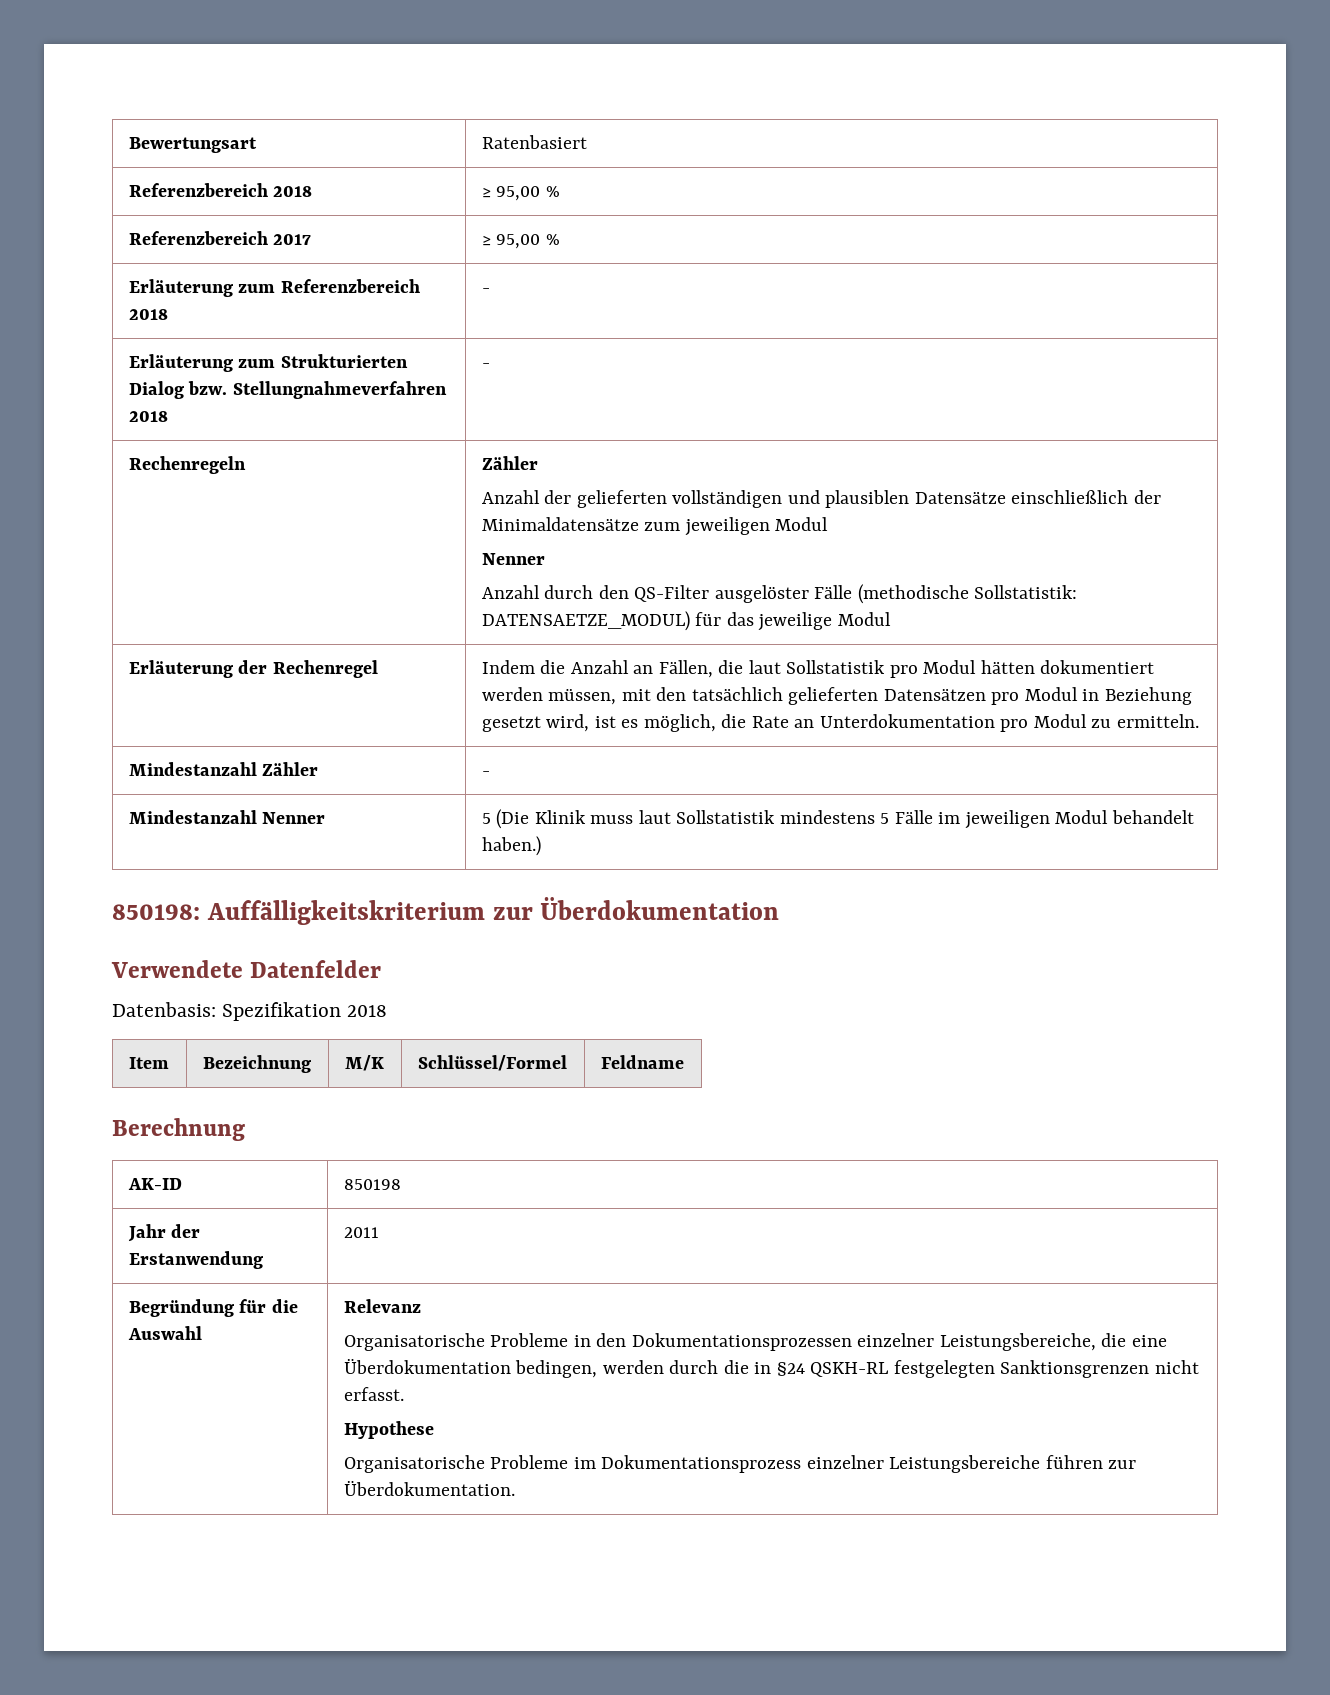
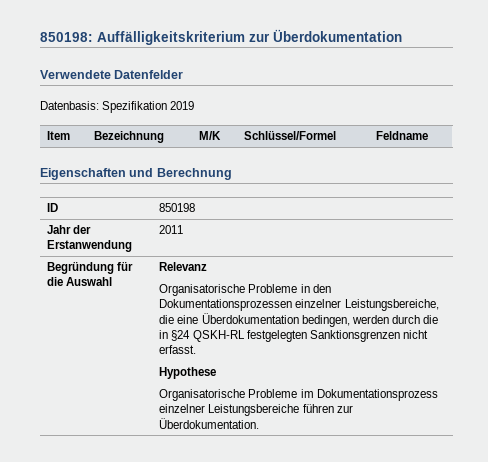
[128,137,257,153] [481,135,587,149] [128,183,313,197] [481,186,560,201] [128,231,312,245] [481,234,560,249] [128,279,420,297] [128,309,168,320] [481,288,490,293] [128,354,408,372] [128,381,447,399] [128,411,168,422] [481,363,490,368] [128,456,246,474] [481,456,538,470] [481,490,1161,508] [481,517,829,536] [481,553,545,565] [481,584,1078,604] [481,611,891,631] [128,660,378,678] [481,660,1155,678] [481,687,1192,705] [481,714,1199,732] [128,762,319,776] [481,771,490,776] [128,810,326,824] [481,809,1194,829] [481,836,541,856] Bewertungsart | Ratenbasiert // Referenzbereich 2018 | ≥ 95,00 % // Referenzbereich 2017 | ≥ 95,00 % // Erläuterung zum Referenzbereich 2018 | - // Erläuterung zum Strukturierten Dialog bzw. Stellungnahmeverfahren 2018 | - // Rechenregeln | Zähler // Anzahl der gelieferten vollständigen und plausiblen Datensätze einschließlich der Minimaldatensätze zum jeweiligen Modul // Nenner // Anzahl durch den QS-Filter ausgelöster Fälle (methodische Sollstatistik: DATENSAETZE_MODUL) für das jeweilige Modul // Erläuterung der Rechenregel | Indem die Anzahl an Fällen, die laut Sollstatistik pro Modul hätten dokumentiert werden müssen, mit den tatsächlich gelieferten Datensätzen pro Modul in Beziehung gesetzt wird, ist es möglich, die Rate an Unterdokumentation pro Modul zu ermitteln. // Mindestanzahl Zähler | - // Mindestanzahl Nenner | 5 (Die Klinik muss laut Sollstatistik mindestens 5 Fälle im jeweiligen Modul behandelt haben.) // -> (40, 37) none
[347,1005,388,1017] 2018 -> [170,101,195,110] 2019
(684, 1062) none -> [40,168,154,180] Eigenschaften und
[127,1178,182,1190] AK-ID -> [47,203,59,212] ID

